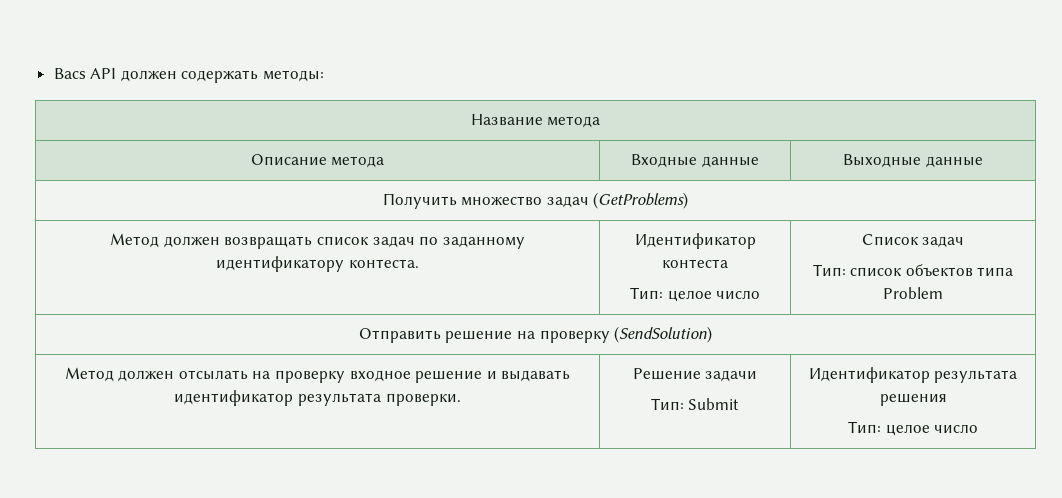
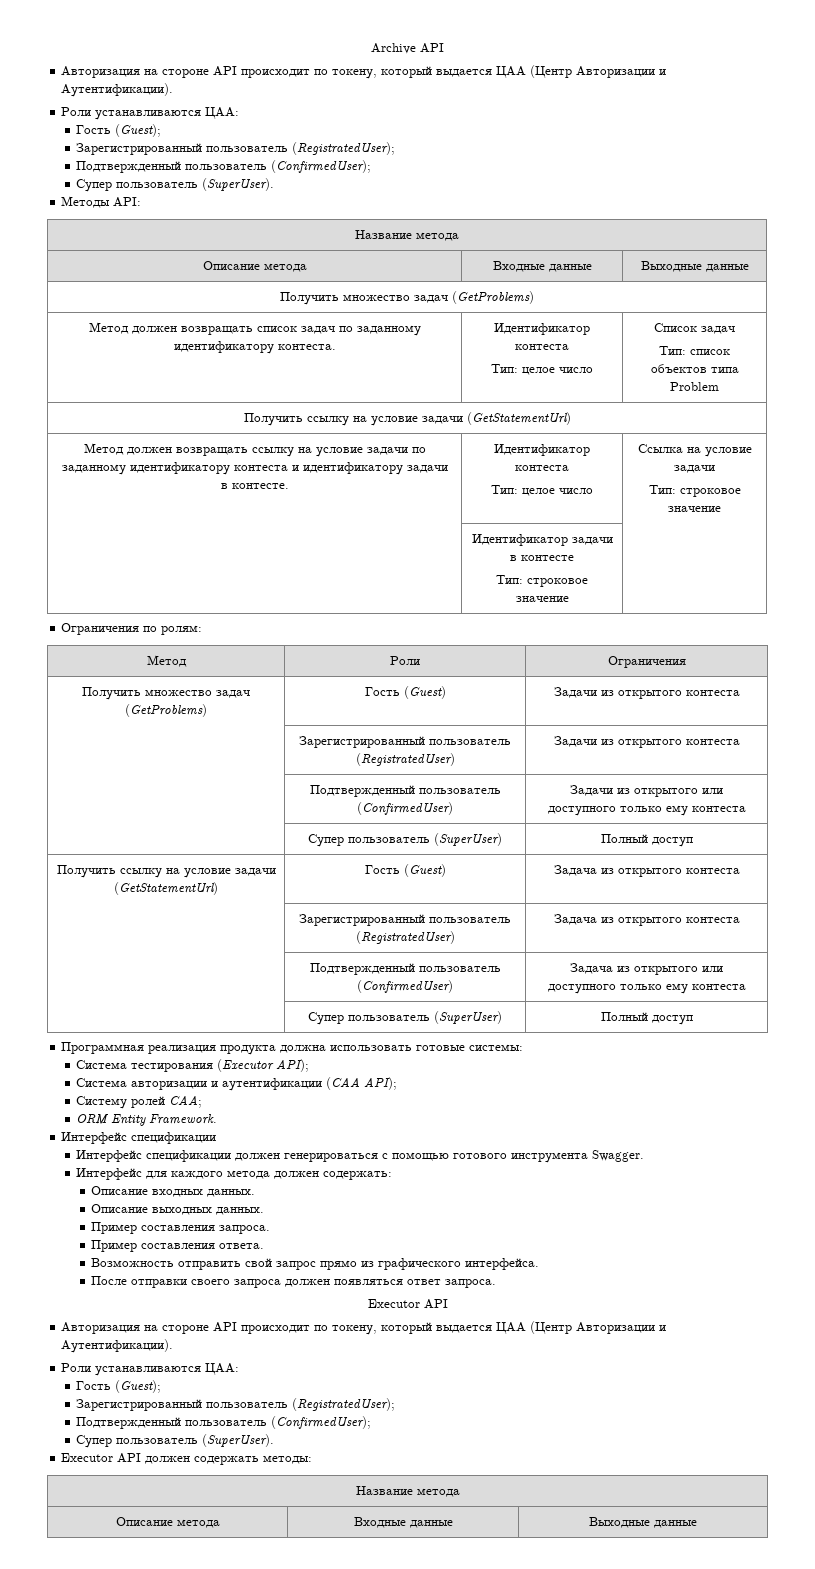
[53,68,325,83] Bacs API должен содержать методы: -> [371,43,444,54] [61,65,667,79] [61,83,174,97] [61,107,240,120] [76,124,162,137] [76,142,396,155] [76,160,372,173] [76,178,275,192] [61,196,142,208] Archive API // Авторизация на стороне API происходит по токену, который выдается ЦАА (Центр Авторизации и Аутентификации). // Роли устанавливаются ЦАА: // Гость (Guest); // Зарегистрированный пользователь (RegistratedUser); // Подтвержденный пользователь (ConfirmedUser); // Супер пользователь (SuperUser). // Методы API:
[358,326,713,343] [64,367,571,383] [174,390,461,406] [632,368,758,382] [650,398,740,410] [808,367,1018,383] [879,394,947,406] [847,421,979,436] Отправить решение на проверку (SendSolution) // Метод должен отсылать на проверку входное решение и выдавать идентификатор результата проверки. | Решение задачи // Тип: Submit | Идентификатор результата решения // Тип: целое число -> [243,412,571,426] [83,443,426,457] [61,462,448,475] [220,483,289,489] [494,444,590,456] [515,465,569,471] [491,485,593,496] [637,444,752,457] [674,465,715,473] [648,485,741,497] [668,506,721,512] [471,534,613,546] [510,555,574,561] [496,575,588,587] [515,596,569,602] [61,623,203,635] [146,655,187,667] [390,656,420,665] [607,656,686,668] [82,687,251,700] [125,704,208,717] [364,686,446,699] [553,687,740,699] [299,736,511,748] [355,753,455,766] [553,736,740,748] [309,785,501,797] [357,802,453,815] [570,785,723,797] [547,805,746,816] [308,833,502,847] [600,834,693,847] [56,865,276,878] [114,882,219,895] [364,864,446,877] [553,865,740,877] [299,914,511,926] [355,931,455,944] [553,914,740,926] [309,963,501,975] [357,980,453,993] [570,963,723,975] [547,983,746,994] [308,1011,502,1025] [600,1012,693,1025] [61,1042,524,1055] [76,1059,310,1072] [76,1077,398,1091] [76,1095,203,1109] [76,1114,218,1126] [61,1132,217,1144] [76,1150,645,1163] [76,1168,393,1180] [91,1186,256,1197] [91,1204,265,1215] [91,1222,271,1234] [91,1240,265,1252] [91,1258,540,1270] [91,1276,497,1288] [367,1299,448,1309] [61,1321,667,1335] [61,1339,174,1353] [61,1363,240,1376] [76,1380,162,1393] [76,1398,396,1411] [76,1416,372,1429] [76,1434,275,1448] [61,1453,313,1465] [355,1486,460,1497] [115,1517,220,1528] [353,1517,453,1528] [589,1517,697,1528] Получить ссылку на условие задачи (GetStatementUrl) // Метод должен возвращать ссылку на условие задачи по заданному идентификатору контеста и идентификатору задачи в контесте. | Идентификатор контеста // Тип: целое число | Ссылка на условие задачи // Тип: строковое значение // | Идентификатор задачи в контесте // Тип: строковое значение | // Ограничения по ролям: // Метод | Роли | Ограничения // Получить множество задач (GetProblems) | Гость (Guest) | Задачи из открытого контеста // | Зарегистрированный пользователь (RegistratedUser) | Задачи из открытого контеста // | Подтвержденный пользователь (ConfirmedUser) | Задачи из открытого или доступного только ему контеста // | Супер пользователь (SuperUser) | Полный доступ // Получить ссылку на условие задачи (GetStatementUrl) | Гость (Guest) | Задача из открытого контеста // | Зарегистрированный пользователь (RegistratedUser) | Задача из открытого контеста // | Подтвержденный пользователь (ConfirmedUser) | Задача из открытого или доступного только ему контеста // | Супер пользователь (SuperUser) | Полный доступ // Программная реализация продукта должна использовать готовые системы: // Система тестирования (Executor API); // Система авторизации и аутентификации (CAA API); // Систему ролей CAA; // ORM Entity Framework. // Интерфейс спецификации // Интерфейс спецификации должен генерироваться с помощью готового инструмента Swagger. // Интерфейс для каждого метода должен содержать: // Описание входных данных. // Описание выходных данных. // Пример составления запроса. // Пример составления ответа. // Возможность отправить свой запрос прямо из графического интерфейса. // После отправки своего запроса должен появляться ответ запроса. // Executor API // Авторизация на стороне API происходит по токену, который выдается ЦАА (Центр Авторизации и Аутентификации). // Роли устанавливаются ЦАА: // Гость (Guest); // Зарегистрированный пользователь (RegistratedUser); // Подтвержденный пользователь (ConfirmedUser); // Супер пользователь (SuperUser). // Executor API должен содержать методы: // Название метода // Описание метода | Входные данные | Выходные данные

